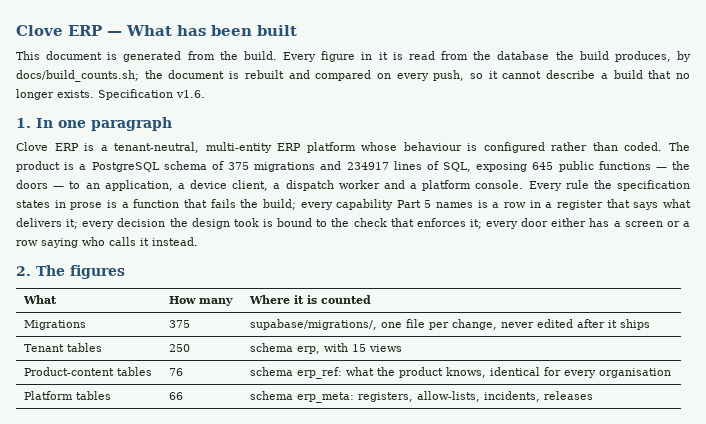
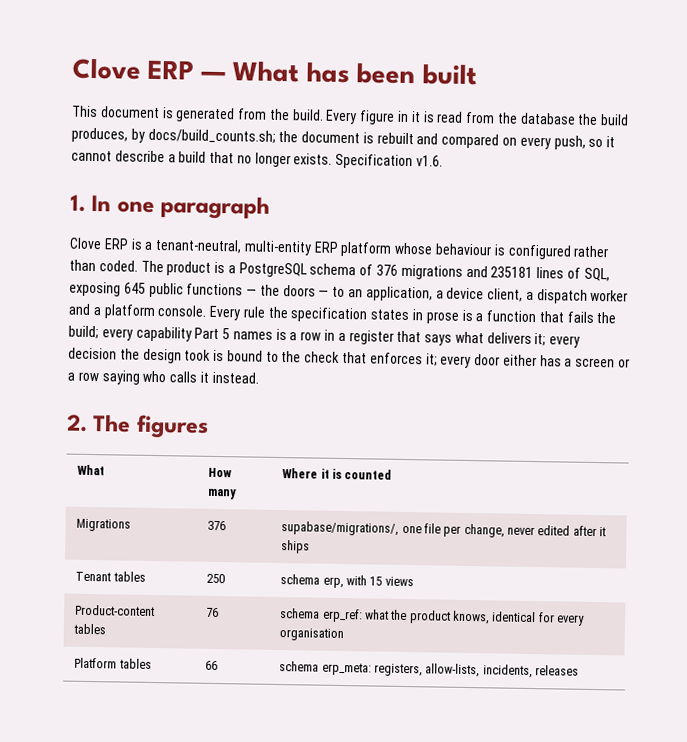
[227,162,249,170] 375 -> [376,264,399,276] 376
[346,162,389,170] 234917 -> [490,266,534,279] 235181
[169,320,191,328] 375 -> [207,520,227,531] 376

